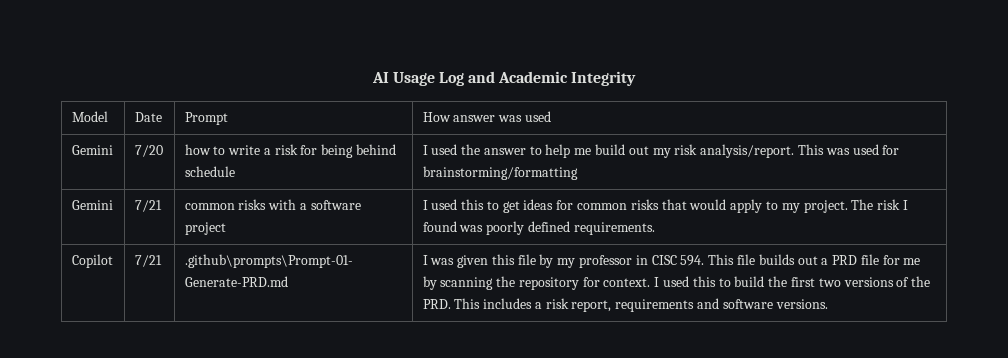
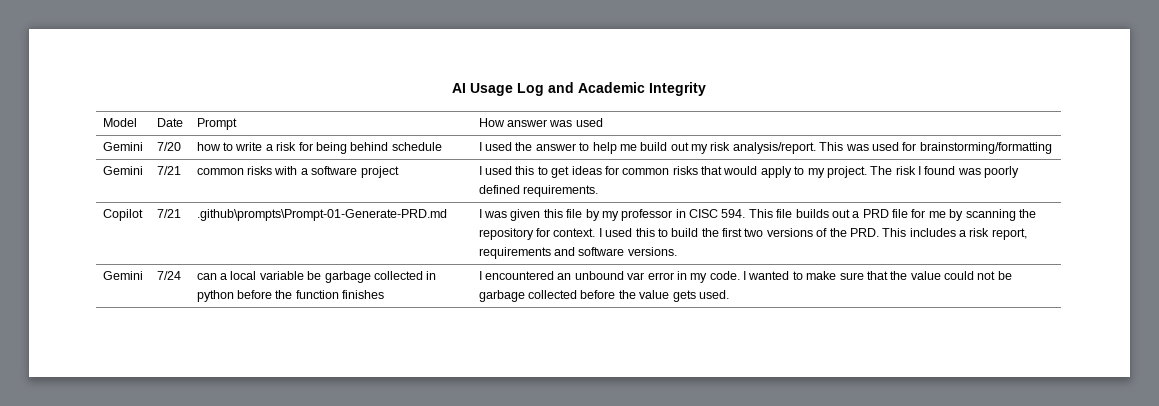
(828, 304) none -> [102,271,143,280] [156,271,181,280] [196,271,437,283] [196,290,385,302] [478,271,1012,283] [478,290,729,302] // Gemini | 7/24 | can a local variable be garbage collected in python before the function finishes | I encountered an unbound var error in my code. I wanted to make sure that the value could not be garbage collected before the value gets used.

